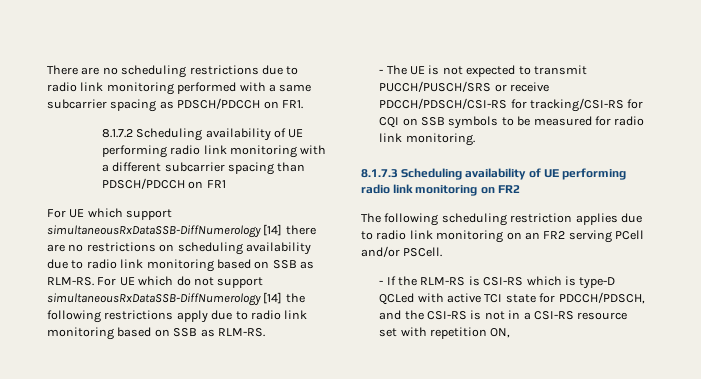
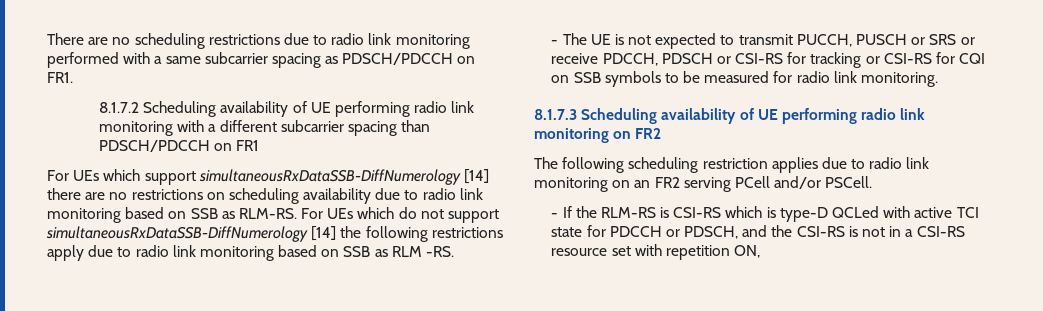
[69,209,85,218] UE -> [73,170,100,181] UEs
[119,277,135,286] UE -> [327,208,354,219] UEs
[217,328,265,337] RLM-RS. -> [391,246,455,257] RLM -RS.
[379,81,550,92] [379,98,625,112] PUCCH/PUSCH/SRS or receive PDCCH/PDSCH/CSI-RS for tracking/CSI-RS -> [796,34,975,47] [551,52,932,68] PUCCH, PUSCH or SRS or receive PDCCH, PDSCH or CSI-RS for tracking or CSI-RS
[558,292,645,304] PDCCH/PDSCH, -> [609,226,739,239] PDCCH or PDSCH,

